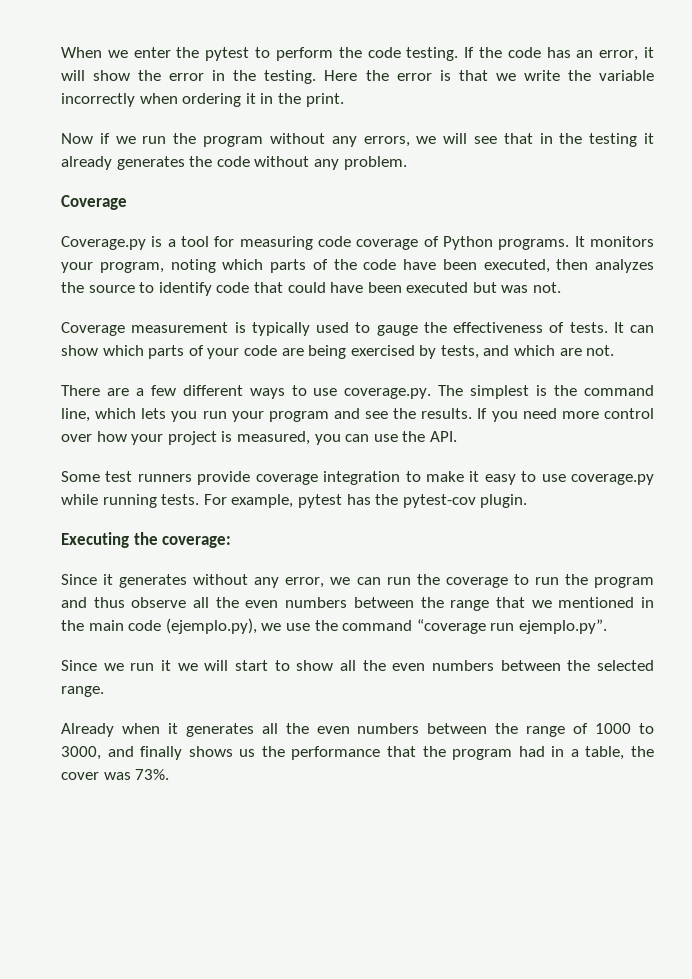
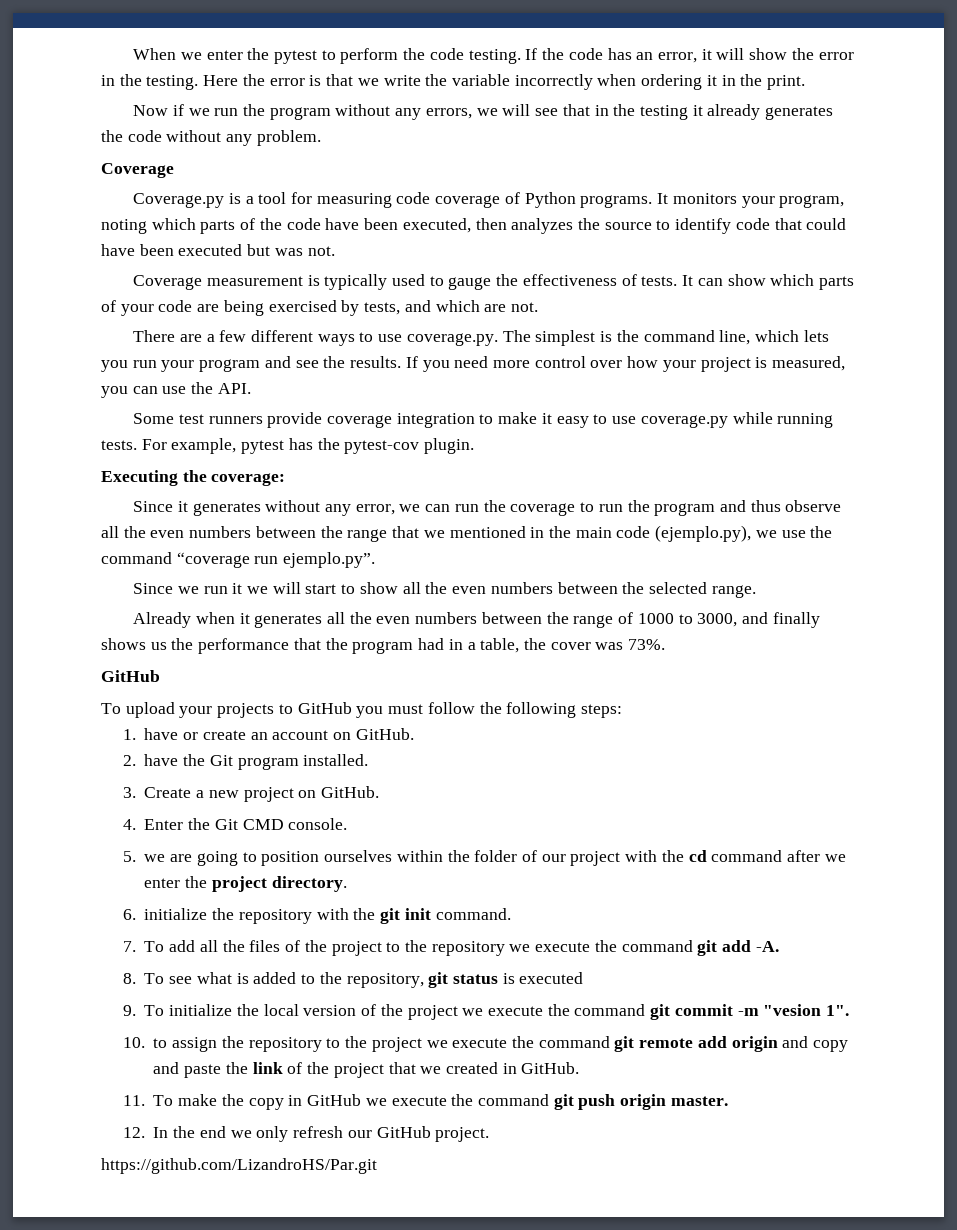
(170, 774) none -> [101,670,160,682] [101,702,622,718] [122,728,414,740] [122,754,369,770] [122,786,380,802] [122,818,348,830] [122,850,846,866] [144,876,347,892] [122,908,511,924] [122,940,779,956] [122,972,584,988] [122,1004,850,1020] [122,1036,849,1052] [153,1062,580,1078] [122,1094,728,1110] [122,1126,490,1142] [101,1158,377,1174] // GitHub // To upload your projects to GitHub you must follow the following steps: // 1. have or create an account on GitHub. // 2. have the Git program installed. // 3. Create a new project on GitHub. // 4. Enter the Git CMD console. // 5. we are going to position ourselves within the folder of our project with the cd command after we enter the project directory. // 6. initialize the repository with the git init command. // 7. To add all the files of the project to the repository we execute the command git add -A. // 8. To see what is added to the repository, git status is executed // 9. To initialize the local version of the project we execute the command git commit -m "vesion 1". // 10. to assign the repository to the project we execute the command git remote add origin and copy and paste the link of the project that we created in GitHub. // 11. To make the copy in GitHub we execute the command git push origin master. // 12. In the end we only refresh our GitHub project. // https://github.com/LizandroHS/Par.git

